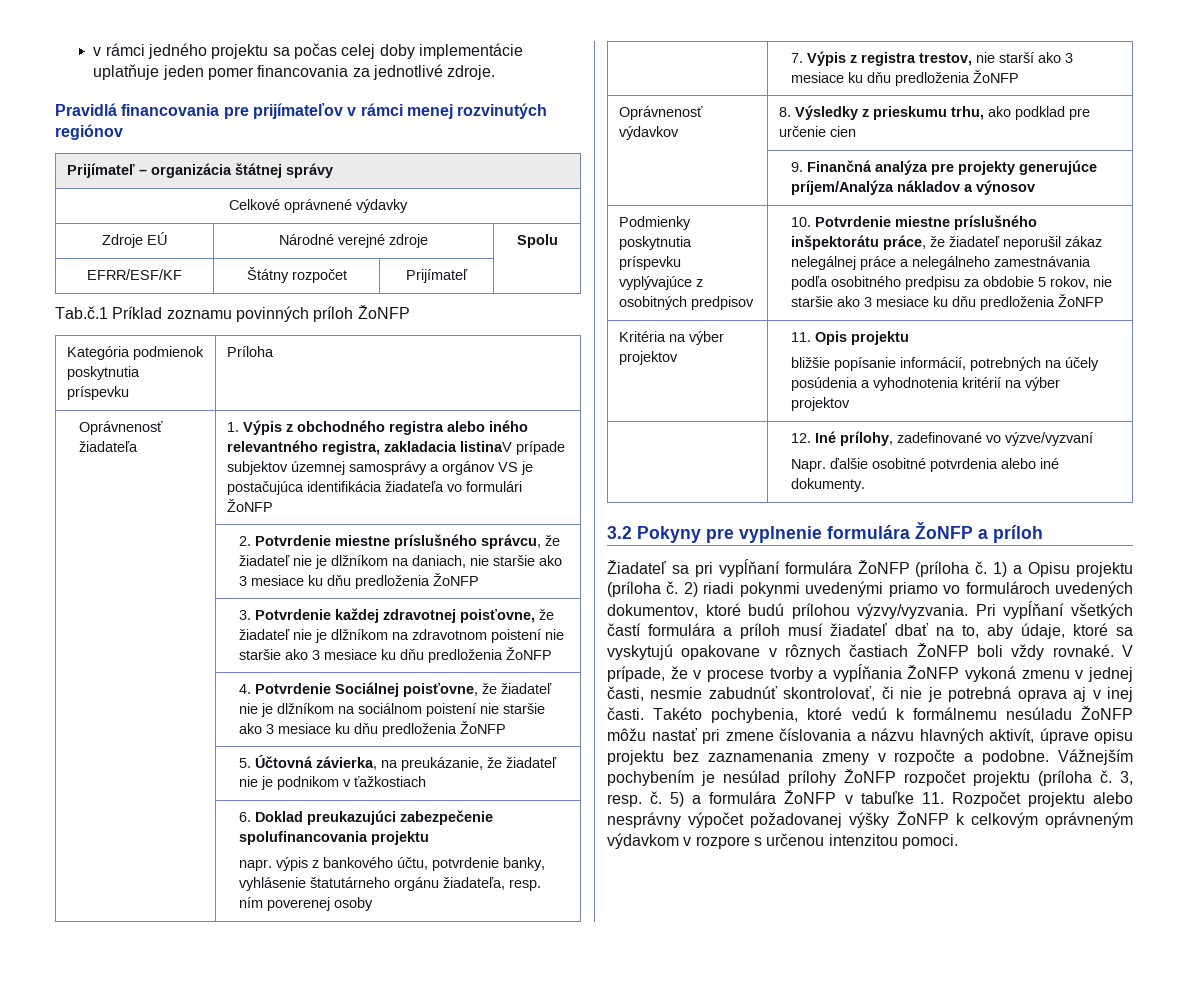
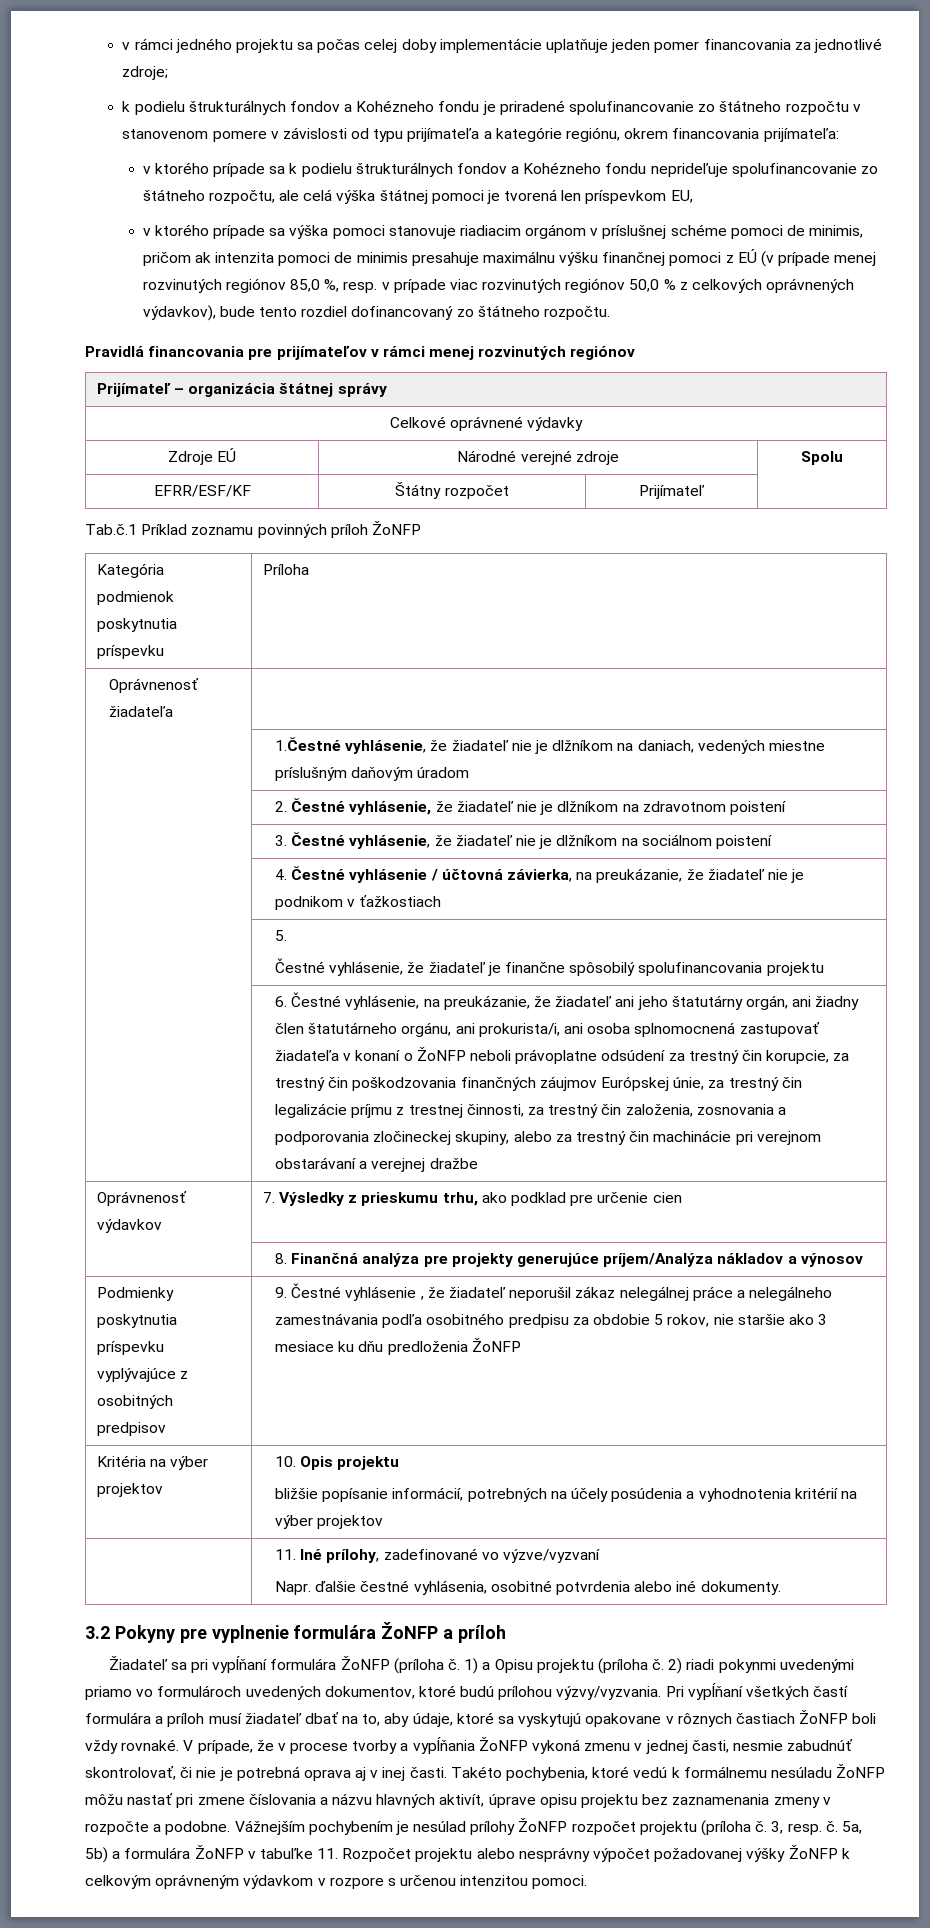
[447,65,496,80] zdroje. -> [122,66,169,80] [122,100,861,115] [122,127,839,142] [142,162,878,177] [142,189,693,204] [142,224,864,239] [142,249,877,267] [142,278,855,293] [142,305,610,321] zdroje; // k podielu štrukturálnych fondov a Kohézneho fondu je priradené spolufinancovanie zo štátneho rozpočtu v stanovenom pomere v závislosti od typu prijímateľa a kategórie regiónu, okrem financovania prijímateľa: // v ktorého prípade sa k podielu štrukturálnych fondov a Kohézneho fondu neprideľuje spolufinancovanie zo štátneho rozpočtu, ale celá výška štátnej pomoci je tvorená len príspevkom EU, // v ktorého prípade sa výška pomoci stanovuje riadiacim orgánom v príslušnej schéme pomoci de minimis, pričom ak intenzita pomoci de minimis presahuje maximálnu výšku finančnej pomoci z EÚ (v prípade menej rozvinutých regiónov 85,0 %, resp. v prípade viac rozvinutých regiónov 50,0 % z celkových oprávnených výdavkov), bude tento rozdiel dofinancovaný zo štátneho rozpočtu.
[226,420,528,435] [226,440,565,455] [226,461,533,475] [226,481,522,495] [226,499,273,512] [239,534,542,549] 1. Výpis z obchodného registra alebo iného relevantného registra, zakladacia listinaV prípade subjektov územnej samosprávy a orgánov VS je postačujúca identifikácia žiadateľa vo formulári ŽoNFP // | 2. Potvrdenie miestne príslušného správcu, -> [275,737,427,754] // | 1.Čestné vyhlásenie,
[470,555,563,566] [239,573,480,589] [239,608,536,623] nie staršie ako 3 mesiace ku dňu predloženia ŽoNFP // | 3. Potvrdenie každej zdravotnej poisťovne, -> [697,740,825,754] [275,767,470,781] [275,798,432,815] vedených miestne príslušným daňovým úradom // | 2. Čestné vyhlásenie,
[545,629,565,640] [239,647,553,663] [239,682,479,697] nie staršie ako 3 mesiace ku dňu predloženia ŽoNFP // | 4. Potvrdenie Sociálnej poisťovne, -> [275,832,431,849] // | 3. Čestné vyhlásenie,
[480,703,546,714] [239,721,507,737] [239,755,314,768] nie staršie ako 3 mesiace ku dňu predloženia ŽoNFP // | 5. Účtovná -> [275,866,503,883] // | 4. Čestné vyhlásenie / účtovná
[239,810,494,825] [239,831,430,845] [239,857,546,871] [239,877,542,891] [239,897,374,911] [791,51,1074,66] [791,70,1020,86] 6. Doklad preukazujúci zabezpečenie spolufinancovania projektu // napr. výpis z bankového účtu, potvrdenie banky, vyhlásenie štatutárneho orgánu žiadateľa, resp. ním poverenej osoby // | 7. Výpis z registra trestov, nie starší ako 3 mesiace ku dňu predloženia ŽoNFP -> [275,930,288,941] [275,958,824,976] [275,992,860,1010] [275,1022,820,1037] [275,1047,850,1064] [275,1076,802,1091] [275,1103,786,1118] [275,1130,821,1145] [275,1157,478,1172] 5. // Čestné vyhlásenie, že žiadateľ je finančne spôsobilý spolufinancovania projektu // | 6. Čestné vyhlásenie, na preukázanie, že žiadateľ ani jeho štatutárny orgán, ani žiadny člen štatutárneho orgánu, ani prokurista/i, ani osoba splnomocnená zastupovať žiadateľa v konaní o ŽoNFP neboli právoplatne odsúdení za trestný čin korupcie, za trestný čin poškodzovania finančných záujmov Európskej únie, za trestný čin legalizácie príjmu z trestnej činnosti, za trestný čin založenia, zosnovania a podporovania zločineckej skupiny, alebo za trestný čin machinácie pri verejnom obstarávaní a verejnej dražbe
[778,107,791,117] 8. -> [262,1192,275,1203] 7.
[791,162,804,172] 9. -> [275,1253,288,1264] 8.
[791,215,1038,230] [791,235,927,250] 10. Potvrdenie miestne príslušného inšpektorátu práce, -> [275,1283,424,1301] 9. Čestné vyhlásenie ,
[791,332,812,342] 11. -> [275,1456,297,1467] 10.
[791,433,812,443] 12. -> [275,1549,297,1560] 11.
(869, 463) none -> [360,1580,487,1595] čestné vyhlásenia,
[670,792,685,807] 5) -> [841,1821,862,1834] [85,1847,108,1863] 5a, 5b)

